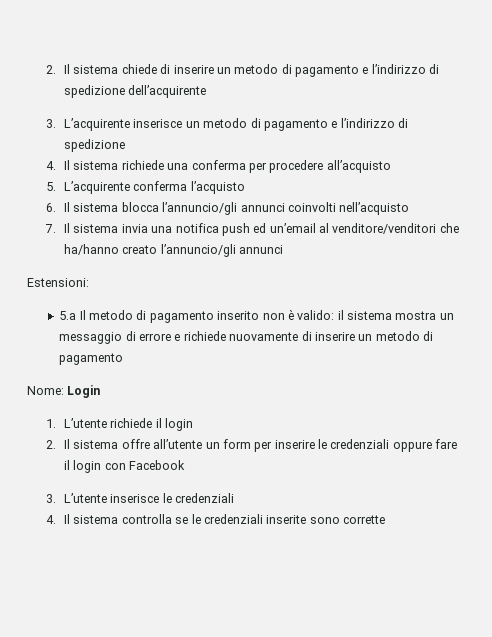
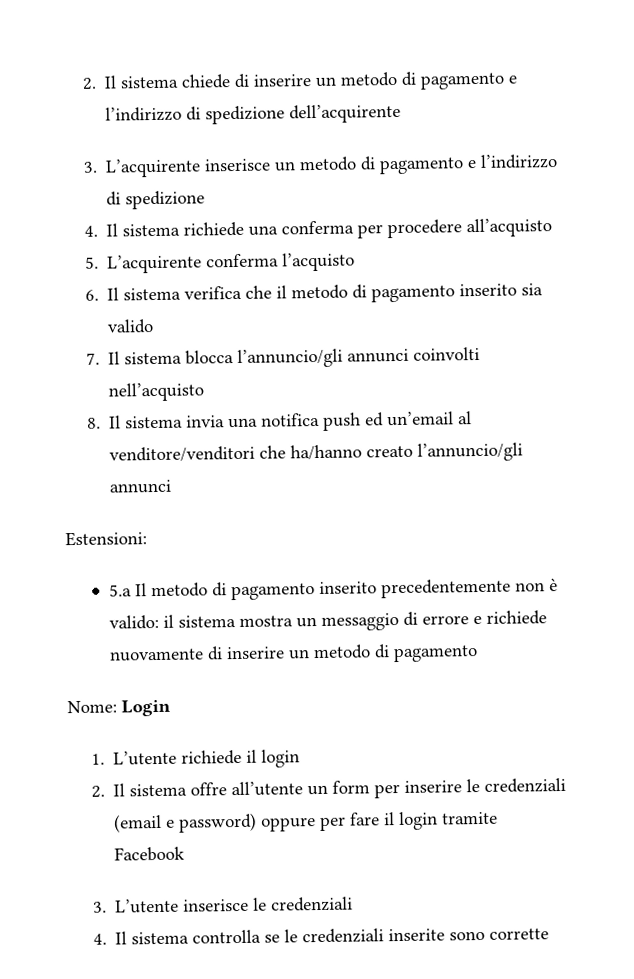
(119, 207) none -> [184,283,544,303] [107,319,155,334] [85,351,183,365] verifica che il metodo di pagamento inserito sia valido // 7. Il sistema
[44,224,56,233] 7. -> [86,417,101,429] 8.
(260, 315) none -> [381,578,512,599] precedentemente
[392,441,432,452] oppure -> [114,812,347,833] (email e password) oppure per
[104,463,126,470] con -> [442,811,499,825] tramite

